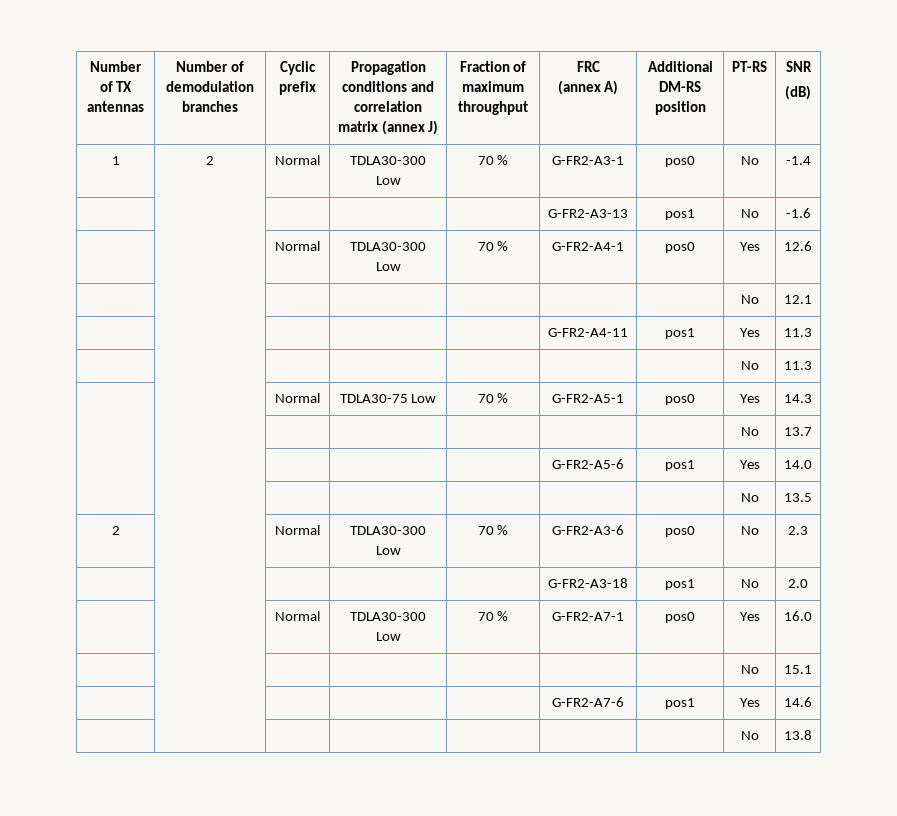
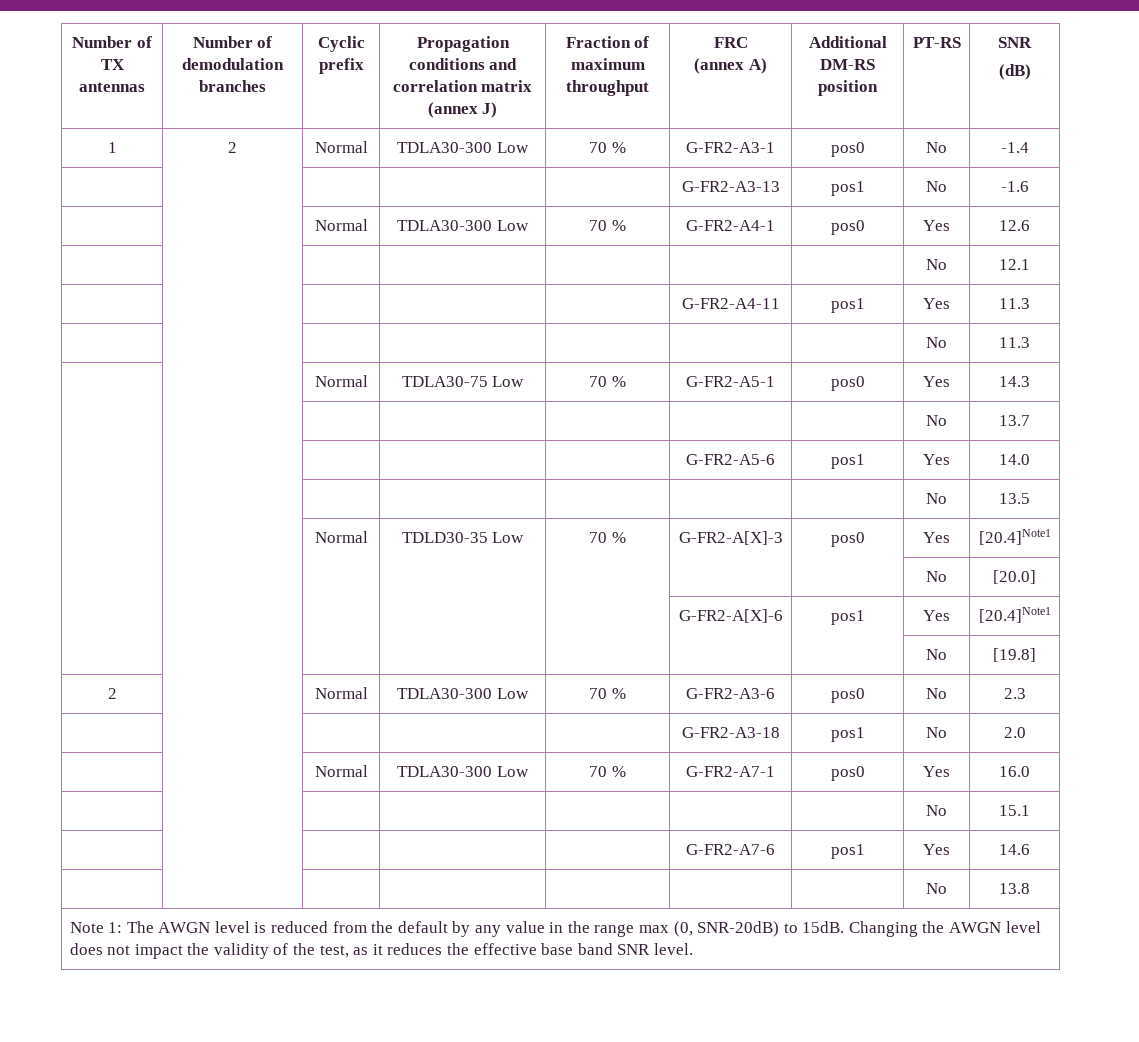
(812, 497) none -> [314,531,368,543] [401,532,525,543] [589,532,626,543] [678,531,783,545] [830,532,865,547] [923,532,950,543] [978,529,1051,545] [926,571,947,582] [993,570,1036,584] [678,609,783,623] [830,610,865,625] [923,610,950,621] [978,607,1051,623] [926,649,947,660] [993,648,1036,662] // | | Normal | TDLD30-35 Low | 70 % | G-FR2-A[X]-3 | pos0 | Yes | [20.4]Note1 // | | | | | | | No | [20.0] // | | | | | G-FR2-A[X]-6 | pos1 | Yes | [20.4]Note1 // | | | | | | | No | [19.8]
(812, 735) none -> [69,921,1041,937] [69,943,693,959] // Note 1: The AWGN level is reduced from the default by any value in the range max (0, SNR-20dB) to 15dB. Changing the AWGN level does not impact the validity of the test, as it reduces the effective base band SNR level.

